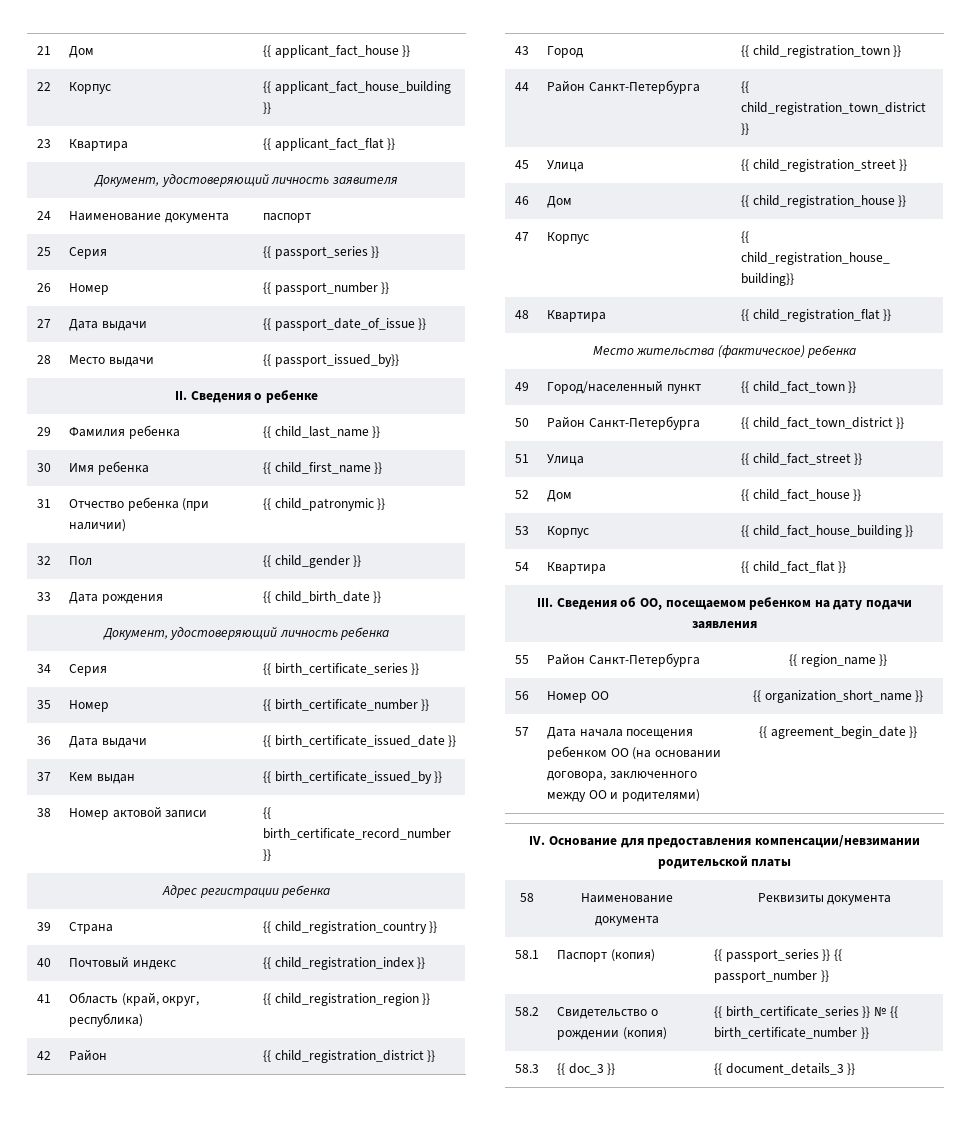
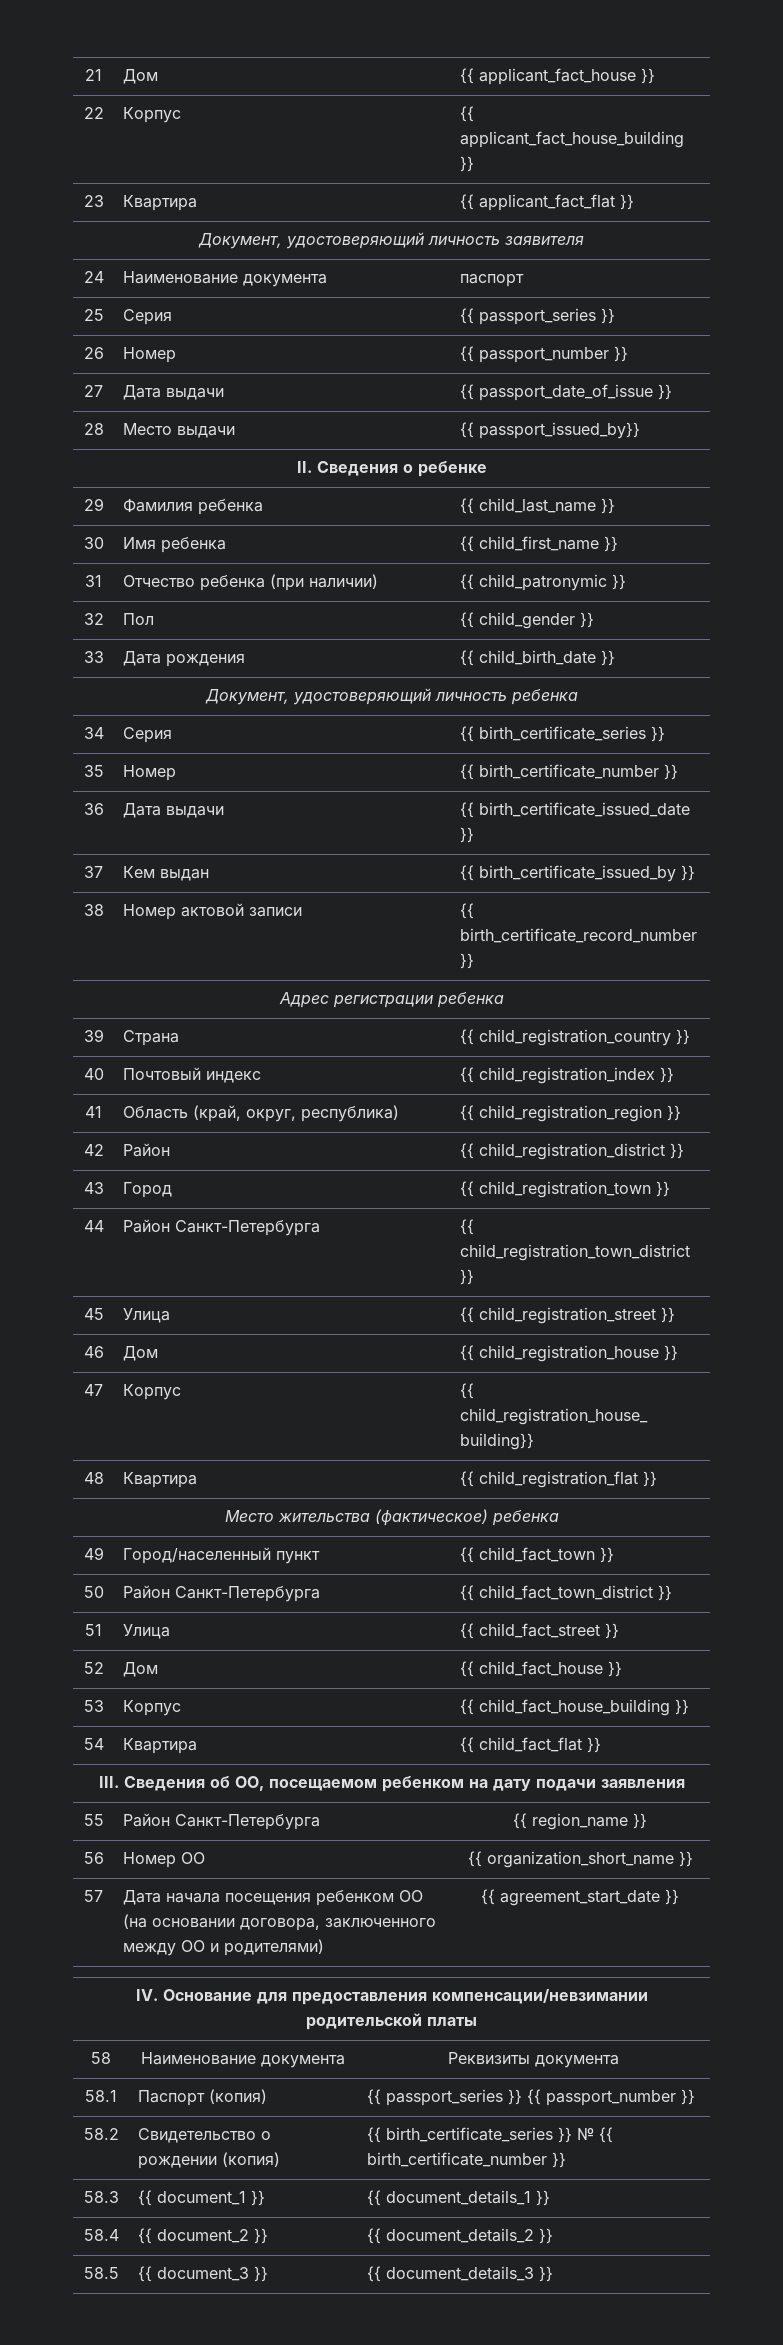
[770,726,906,739] agreement_begin_date -> [500,1890,660,1906] agreement_start_date
[568,1063,604,1075] doc_3 -> [156,2190,265,2206] [366,2190,550,2206] [83,2229,119,2241] [137,2228,268,2244] [366,2228,553,2244] [83,2267,119,2279] [137,2266,249,2282] document_1 }} | {{ document_details_1 }} // 58.4 | {{ document_2 }} | {{ document_details_2 }} // 58.5 | {{ document_3

